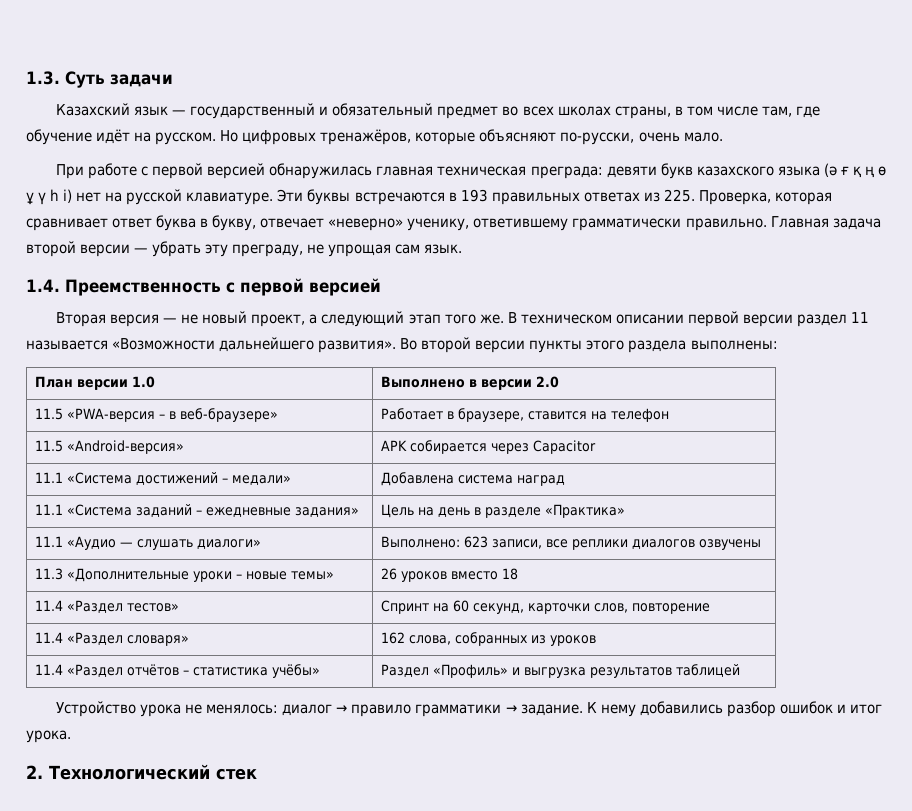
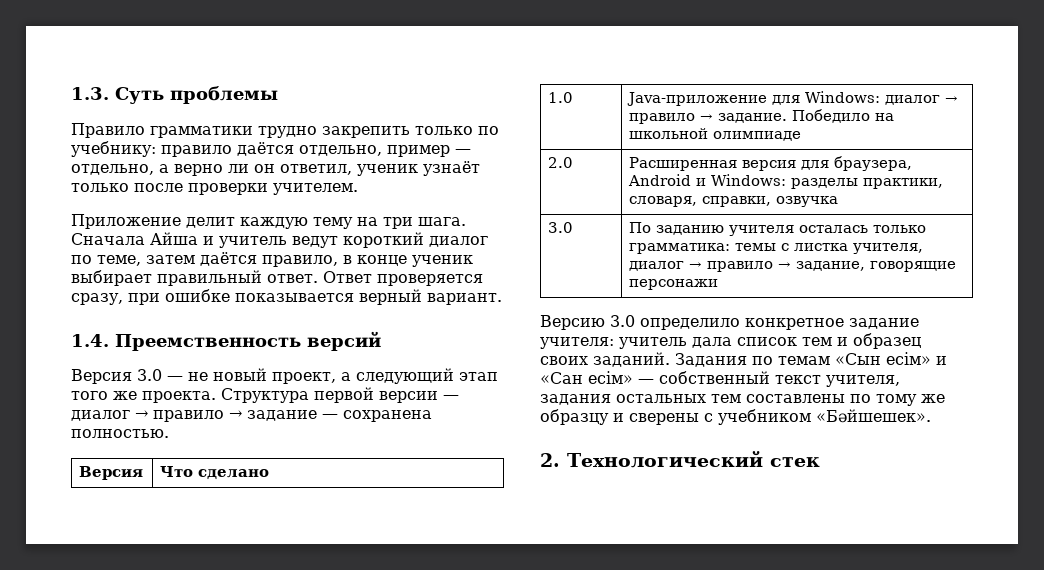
[110,74,173,87] [56,103,820,119] [26,129,723,145] [56,163,886,179] [26,189,832,205] [26,215,881,231] [26,241,463,257] [26,278,381,296] [56,312,160,327] задачи // Казахский язык — государственный и обязательный предмет во всех школах страны, в том числе там, где обучение идёт на русском. Но цифровых тренажёров, которые объясняют по-русски, очень мало. // При работе с первой версией обнаружилась главная техническая преграда: девяти букв казахского языка (ә ғ қ ң ө ұ ү һ і) нет на русской клавиатуре. Эти буквы встречаются в 193 правильных ответах из 225. Проверка, которая сравнивает ответ буква в букву, отвечает «неверно» ученику, ответившему грамматически правильно. Главная задача второй версии — убрать эту преграду, не упрощая сам язык. // 1.4. Преемственность с первой версией // Вторая версия -> [170,86,278,104] [71,123,499,138] [71,141,471,157] [71,161,480,176] [71,183,358,195] [71,214,466,229] [71,232,488,248] [71,252,473,267] [71,270,483,286] [71,289,502,305] [71,331,381,351] [71,369,162,384] проблемы // Правило грамматики трудно закрепить только по учебнику: правило даётся отдельно, пример — отдельно, а верно ли он ответил, ученик узнаёт только после проверки учителем. // Приложение делит каждую тему на три шага. Сначала Айша и учитель ведут короткий диалог по теме, затем даётся правило, в конце ученик выбирает правильный ответ. Ответ проверяется сразу, при ошибке показывается верный вариант. // 1.4. Преемственность версий // Версия 3.0
[479,311,869,327] [26,337,778,353] [34,376,155,390] [380,376,559,390] [34,408,278,422] [380,408,669,422] [34,440,184,454] [380,440,596,454] [34,472,291,485] [380,472,565,486] [34,504,359,517] [380,504,625,518] [34,536,261,550] [380,536,761,550] [34,568,334,582] [380,568,518,582] [34,600,179,613] [380,600,710,614] [34,632,189,646] [380,632,596,646] [34,664,320,678] [380,664,740,678] [56,701,882,717] [26,730,71,743] же. В техническом описании первой версии раздел 11 называется «Возможности дальнейшего развития». Во второй версии пункты этого раздела выполнены: // План версии 1.0 | Выполнено в версии 2.0 // 11.5 «PWA-версия – в веб-браузере» | Работает в браузере, ставится на телефон // 11.5 «Android-версия» | APK собирается через Capacitor // 11.1 «Система достижений – медали» | Добавлена система наград // 11.1 «Система заданий – ежедневные задания» | Цель на день в разделе «Практика» // 11.1 «Аудио — слушать диалоги» | Выполнено: 623 записи, все реплики диалогов озвучены // 11.3 «Дополнительные уроки – новые темы» | 26 уроков вместо 18 // 11.4 «Раздел тестов» | Спринт на 60 секунд, карточки слов, повторение // 11.4 «Раздел словаря» | 162 слова, собранных из уроков // 11.4 «Раздел отчётов – статистика учёбы» | Раздел «Профиль» и выгрузка результатов таблицей // Устройство урока не менялось: диалог → правило грамматики → задание. К нему добавились разбор ошибок и итог урока. -> [113,387,459,403] [71,410,432,422] [71,429,169,438] [79,466,144,480] [160,466,270,480] [548,92,574,103] [627,91,959,106] [629,109,895,124] [629,128,802,141] [548,157,574,168] [629,156,913,171] [628,174,944,189] [629,196,839,207] [548,222,574,233] [629,222,927,236] [629,243,924,254] [629,261,957,272] [629,279,719,290] [540,315,919,330] [540,333,921,349] [540,352,947,367] [540,371,900,387] [540,394,945,406] [540,409,931,425] же проекта. Структура первой версии — диалог → правило → задание — сохранена полностью. // Версия | Что сделано // 1.0 | Java-приложение для Windows: диалог → правило → задание. Победило на школьной олимпиаде // 2.0 | Расширенная версия для браузера, Android и Windows: разделы практики, словаря, справки, озвучка // 3.0 | По заданию учителя осталась только грамматика: темы с листка учителя, диалог → правило → задание, говорящие персонажи // Версию 3.0 определило конкретное задание учителя: учитель дала список тем и образец своих заданий. Задания по темам «Сын есім» и «Сан есім» — собственный текст учителя, задания остальных тем составлены по тому же образцу и сверены с учебником «Бәйшешек».

